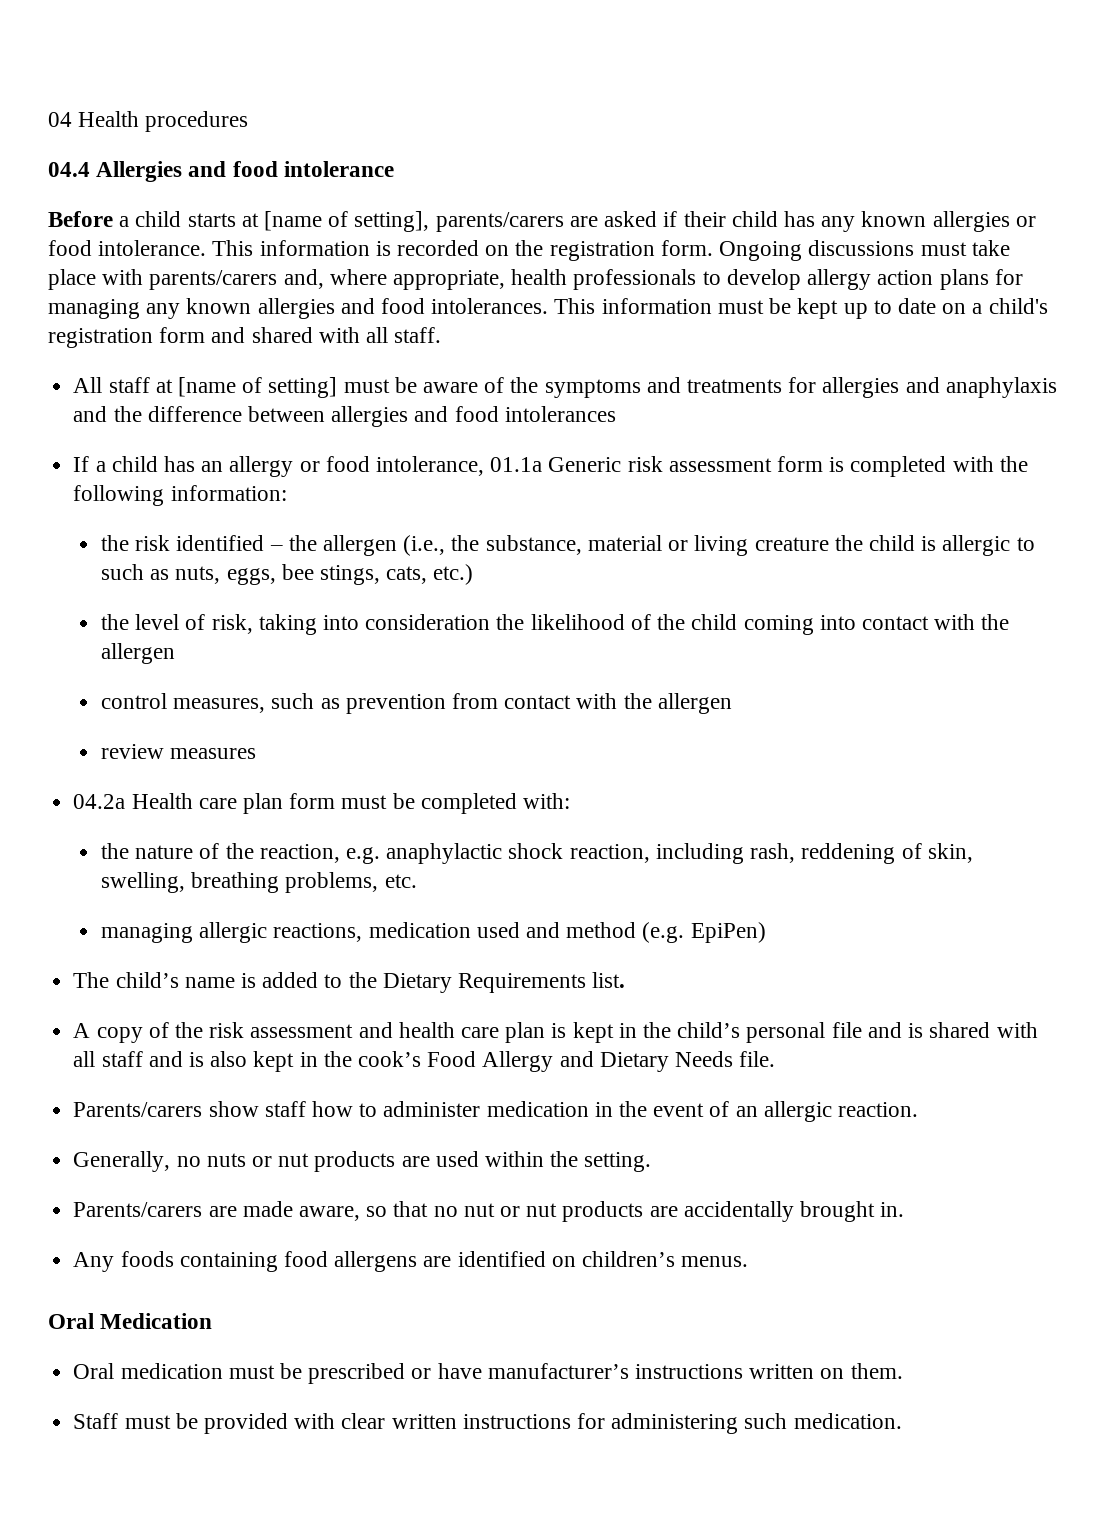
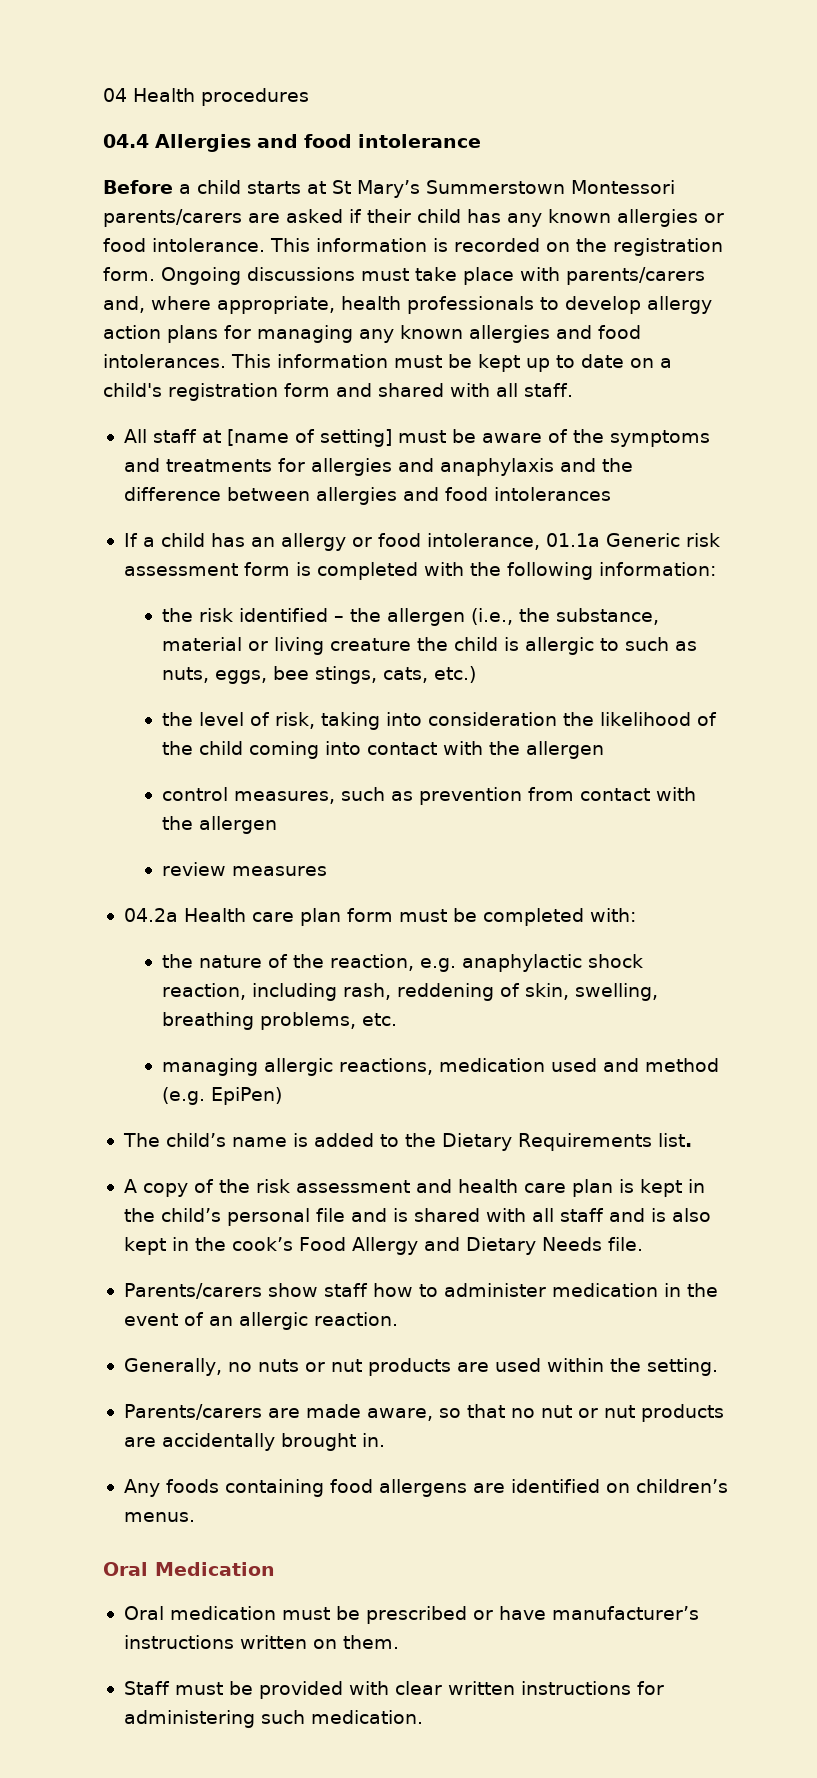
[264,211,430,232] [name of setting], -> [332,180,675,198] St Mary’s Summerstown Montessori

